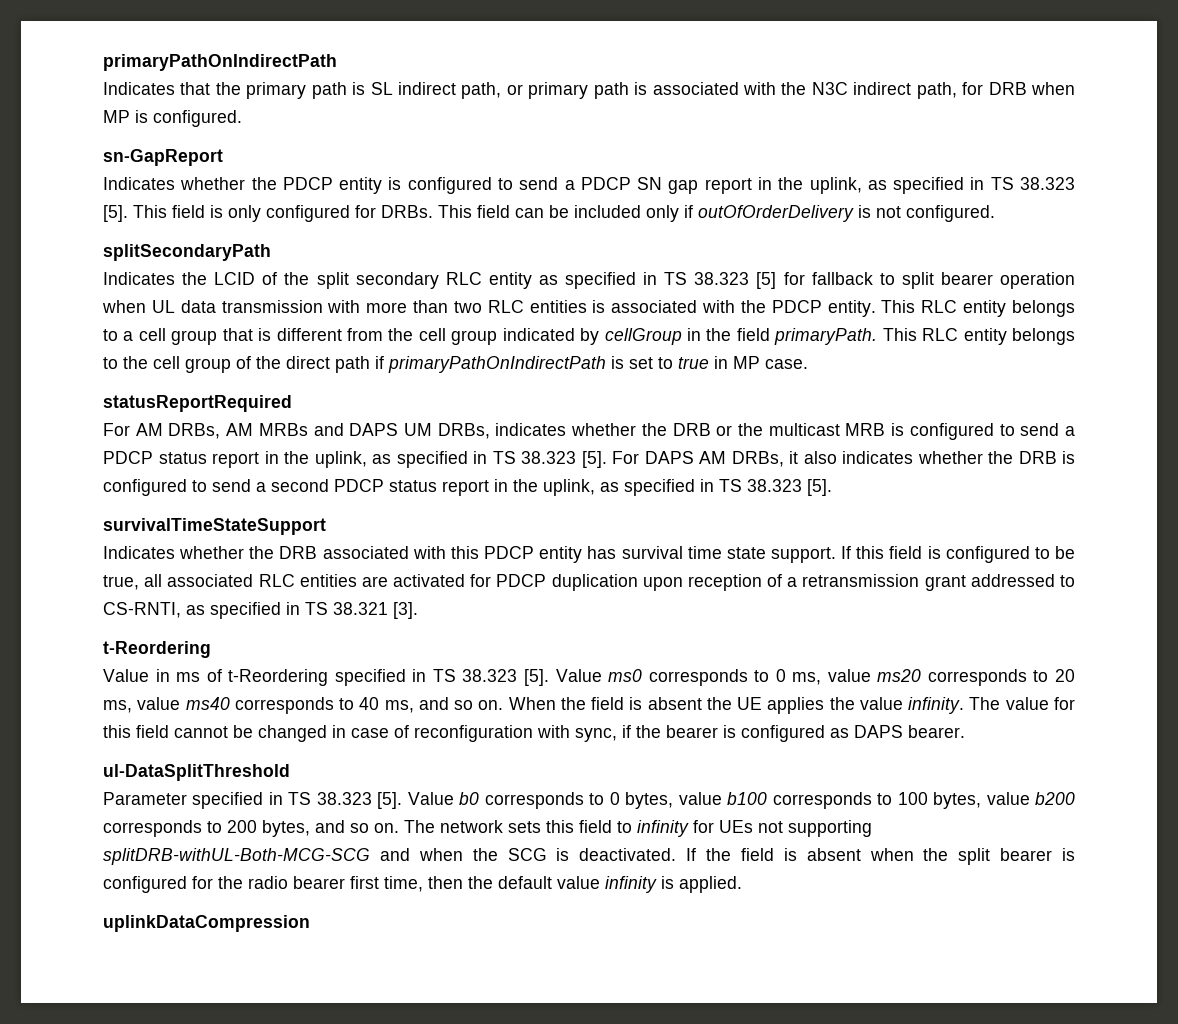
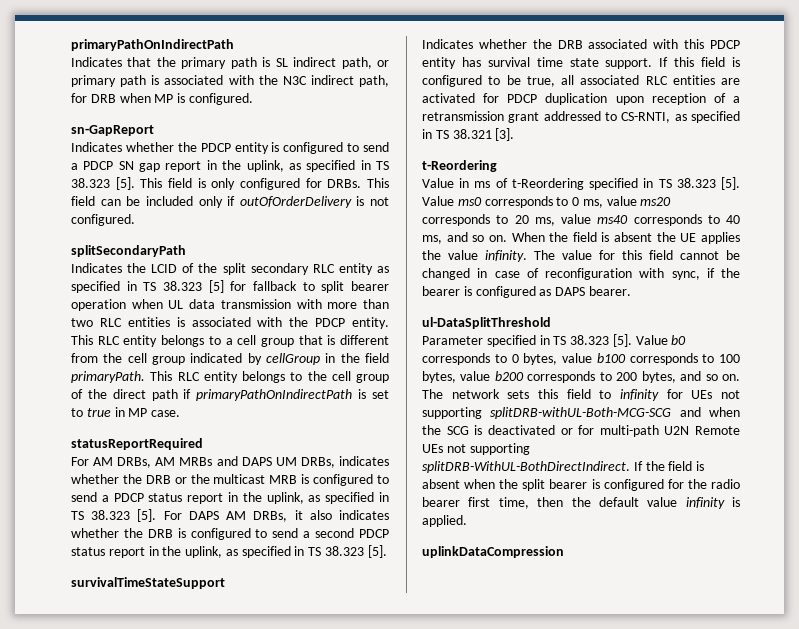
[579,848,677,861] deactivated. -> [487,425,740,437] [422,443,530,455] [422,461,630,473] deactivated or for multi-path U2N Remote UEs not supporting splitDRB-WithUL-BothDirectIndirect.

